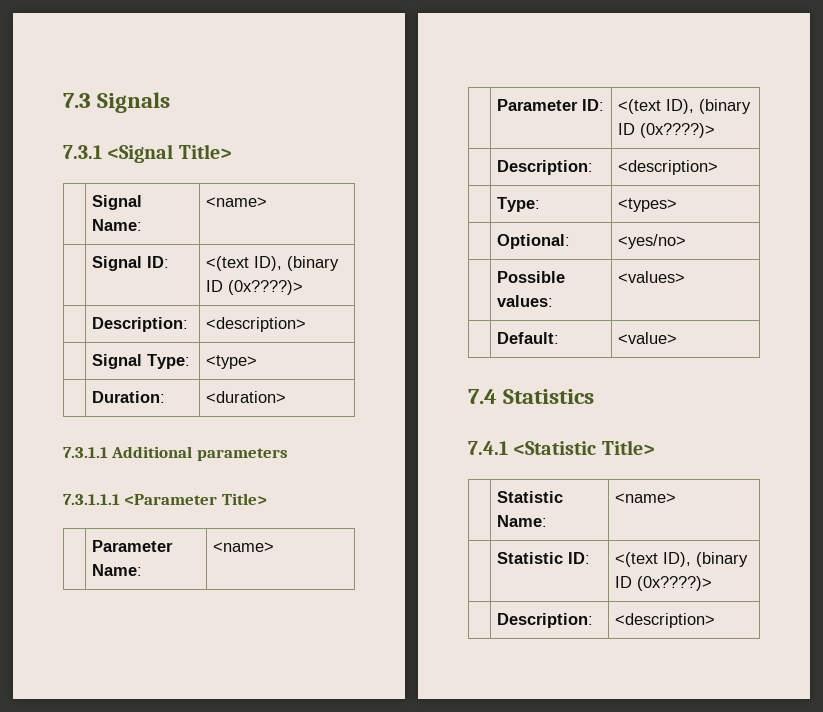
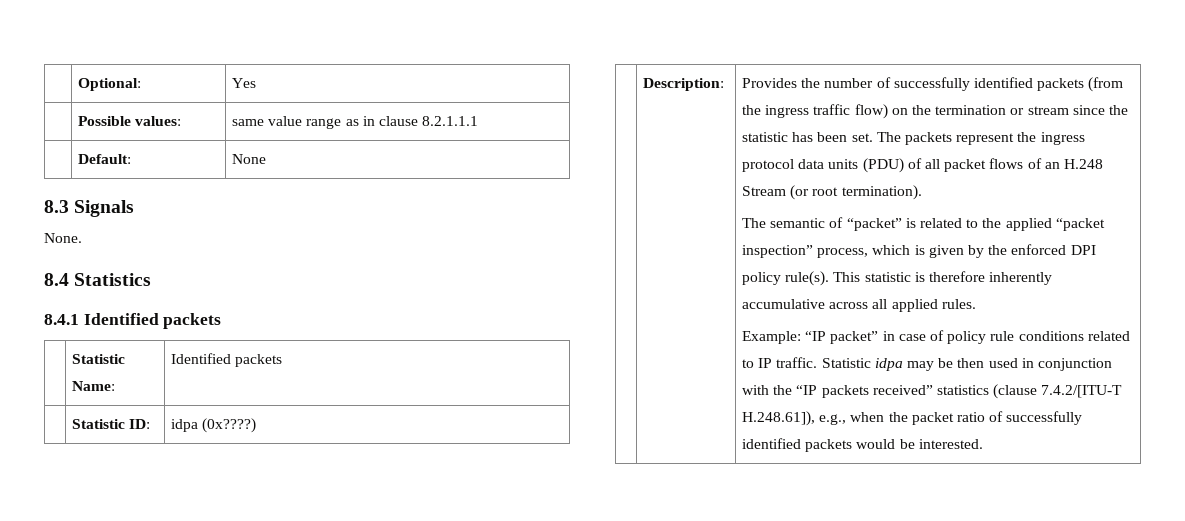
[63,92,171,113] [63,144,232,163] [92,195,143,210] [92,219,143,231] [206,197,268,207] [92,256,170,271] [206,256,340,271] [206,280,304,295] [92,317,189,332] [206,317,307,332] [92,354,191,369] [206,355,258,369] [92,391,166,403] [206,391,287,403] [63,446,288,461] [63,493,267,505] [92,540,174,552] [92,564,143,576] [213,542,275,552] [497,99,605,111] [618,99,752,114] [618,123,716,138] [497,160,594,175] [618,160,719,175] [497,197,541,212] [618,198,678,212] 7.3 Signals // 7.3.1 <Signal Title> // | Signal Name: | <name> // | Signal ID: | <(text ID), (binary ID (0x????)> // | Description: | <description> // | Signal Type: | <type> // | Duration: | <duration> // 7.3.1.1 Additional parameters // 7.3.1.1.1 <Parameter Title> // | Parameter Name: | <name> // | Parameter ID: | <(text ID), (binary ID (0x????)> // | Description: | <description> // | Type: | <types> // -> (78, 84) none
[618,234,687,249] <yes/no> -> [232,78,257,88] Yes
[618,271,686,283] [497,332,560,344] [618,332,678,344] [468,389,595,404] [468,440,655,455] <values> // | Default: | <value> // 7.4 Statistics // 7.4.1 <Statistic Title> -> [232,116,479,129] [78,154,132,164] [232,154,267,164] [44,200,135,217] [44,233,82,243] [44,273,152,286] [44,313,222,329] same value range as in clause 8.2.1.1.1 // | Default: | None // 8.3 Signals // None. // 8.4 Statistics // 8.4.1 Identified packets
[615,493,677,503] <name> -> [171,353,283,367] Identified packets
[615,552,749,567] [615,576,713,591] [497,613,594,628] [615,613,716,628] <(text ID), (binary ID (0x????)> // | Description: | <description> -> [171,418,257,433] [643,78,725,91] [742,77,1124,92] [742,104,1128,119] [742,132,1085,145] [742,158,1103,173] [742,185,922,200] [742,217,1105,231] [742,244,1096,258] [742,271,1053,286] [742,299,976,312] [742,330,1130,344] [742,357,1112,371] [742,384,1123,399] [742,411,1083,426] [742,438,983,452] idpa (0x????) // | Description: | Provides the number of successfully identified packets (from the ingress traffic flow) on the termination or stream since the statistic has been set. The packets represent the ingress protocol data units (PDU) of all packet flows of an H.248 Stream (or root termination). // The semantic of “packet” is related to the applied “packet inspection” process, which is given by the enforced DPI policy rule(s). This statistic is therefore inherently accumulative across all applied rules. // Example: “IP packet” in case of policy rule conditions related to IP traffic. Statistic idpa may be then used in conjunction with the “IP packets received” statistics (clause 7.4.2/[ITU-T H.248.61]), e.g., when the packet ratio of successfully identified packets would be interested.

